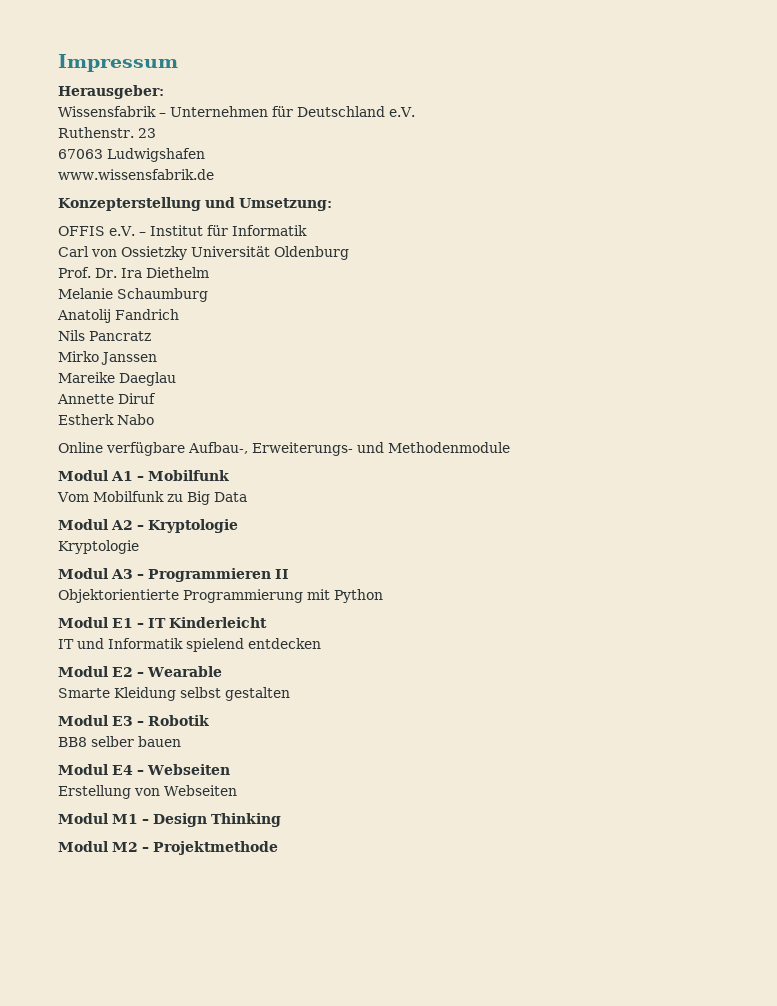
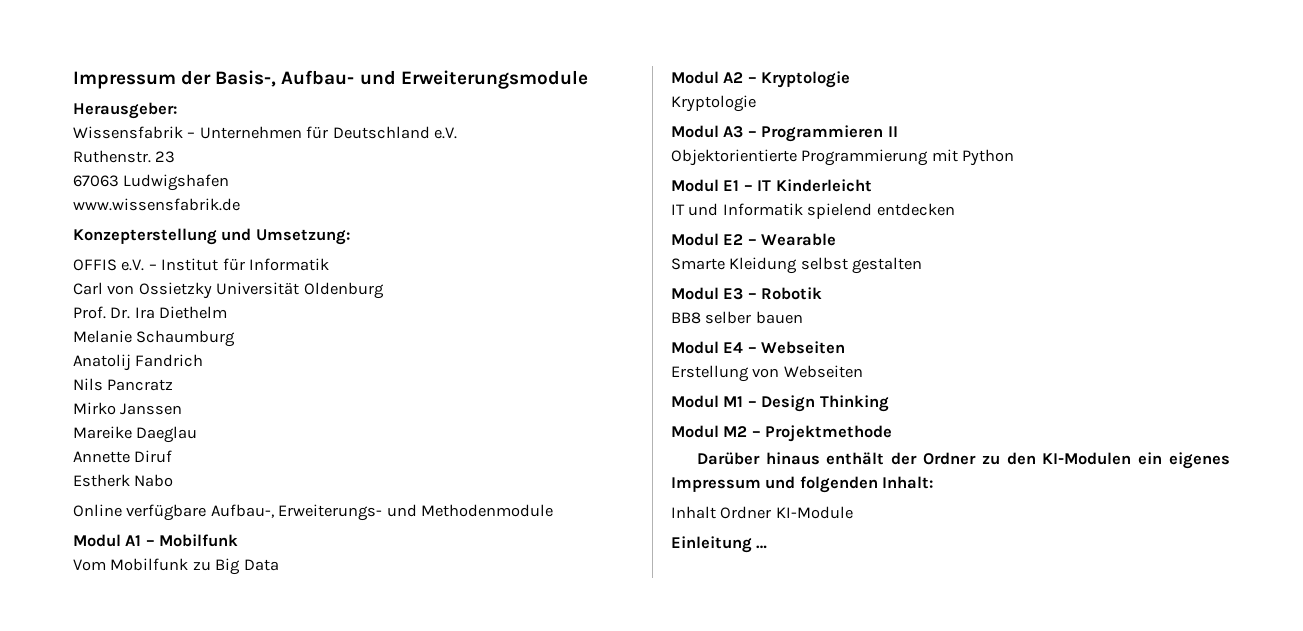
[58,54,178,72] Impressum -> [73,70,588,89] Impressum der Basis-, Aufbau- und Erweiterungsmodule
(278, 848) none -> [696,452,1230,469] [671,476,934,493] [671,506,853,519] [671,536,768,553] // Darüber hinaus enthält der Ordner zu den KI-Modulen ein eigenes Impressum und folgenden Inhalt: // Inhalt Ordner KI-Module // Einleitung …

